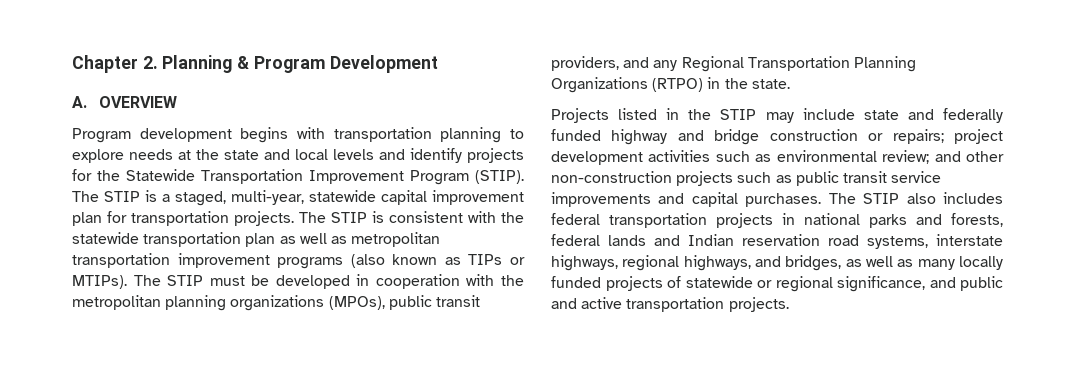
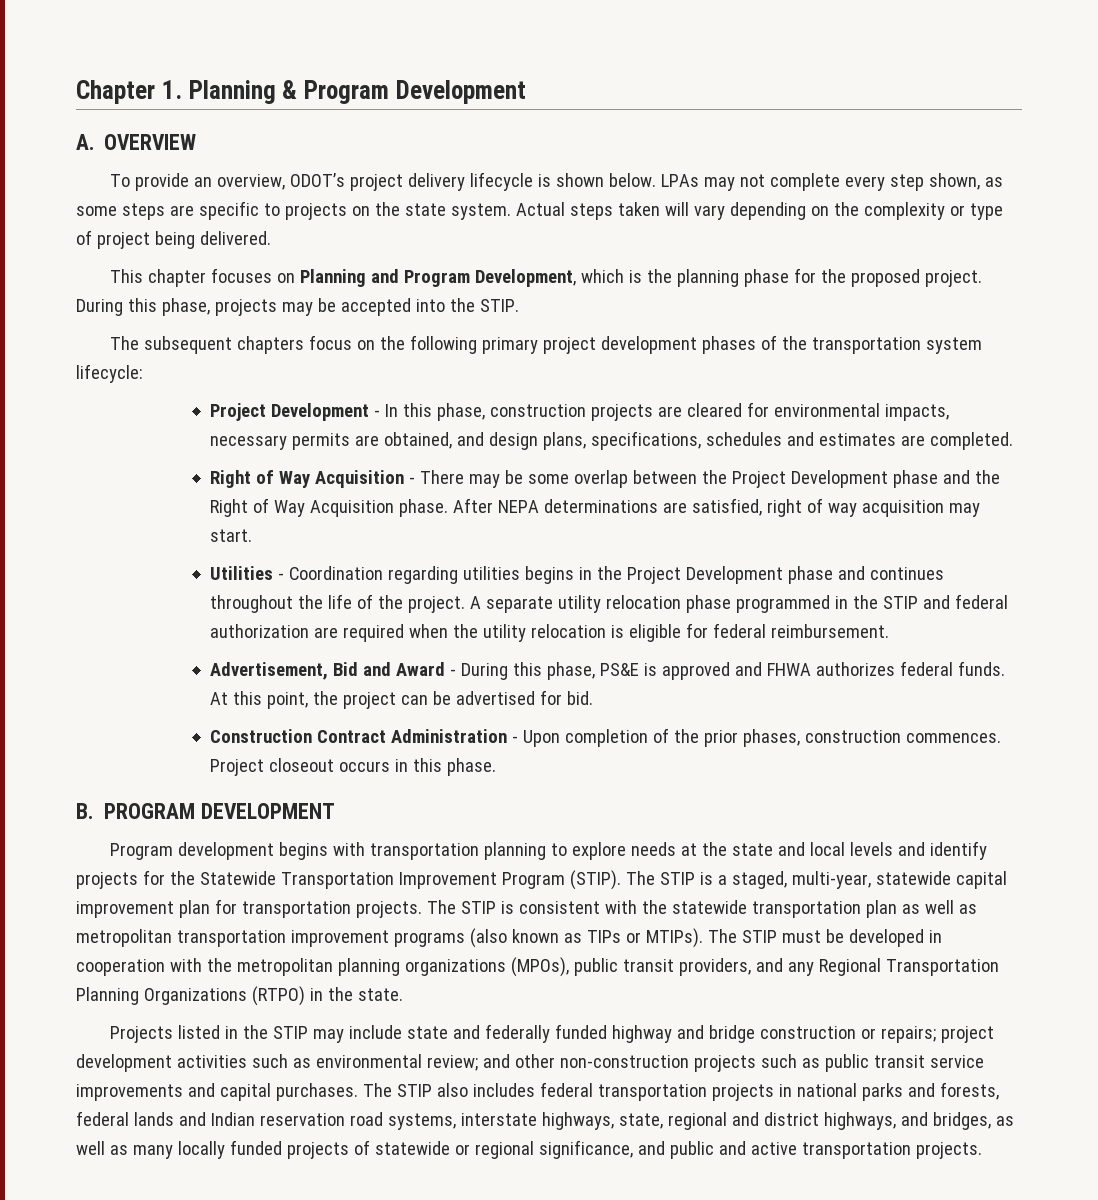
[142,56,158,69] 2. -> [161,80,182,99] 1.
(177, 102) none -> [109,172,1003,191] [76,201,1003,220] [76,230,271,249] [109,268,982,287] [76,298,519,316] [109,335,982,354] [76,364,143,383] [210,402,950,421] [210,431,1014,450] [210,470,1001,488] [210,498,981,517] [210,529,253,542] [210,566,945,584] [210,594,1009,613] [210,623,890,642] [210,661,1006,680] [210,690,594,709] [210,728,1002,747] [210,758,497,776] [76,803,336,819] // To provide an overview, ODOT’s project delivery lifecycle is shown below. LPAs may not complete every step shown, as some steps are specific to projects on the state system. Actual steps taken will vary depending on the complexity or type of project being delivered. // This chapter focuses on Planning and Program Development, which is the planning phase for the proposed project. During this phase, projects may be accepted into the STIP. // The subsequent chapters focus on the following primary project development phases of the transportation system lifecycle: // Project Development - In this phase, construction projects are cleared for environmental impacts, necessary permits are obtained, and design plans, specifications, schedules and estimates are completed. // Right of Way Acquisition - There may be some overlap between the Project Development phase and the Right of Way Acquisition phase. After NEPA determinations are satisfied, right of way acquisition may start. // Utilities - Coordination regarding utilities begins in the Project Development phase and continues throughout the life of the project. A separate utility relocation phase programmed in the STIP and federal authorization are required when the utility relocation is eligible for federal reimbursement. // Advertisement, Bid and Award - During this phase, PS&E is approved and FHWA authorizes federal funds. At this point, the project can be advertised for bid. // Construction Contract Administration - Upon completion of the prior phases, construction commences. Project closeout occurs in this phase. // B. PROGRAM DEVELOPMENT
[622,255,680,271] regional -> [618,1112,819,1130] state, regional and district

